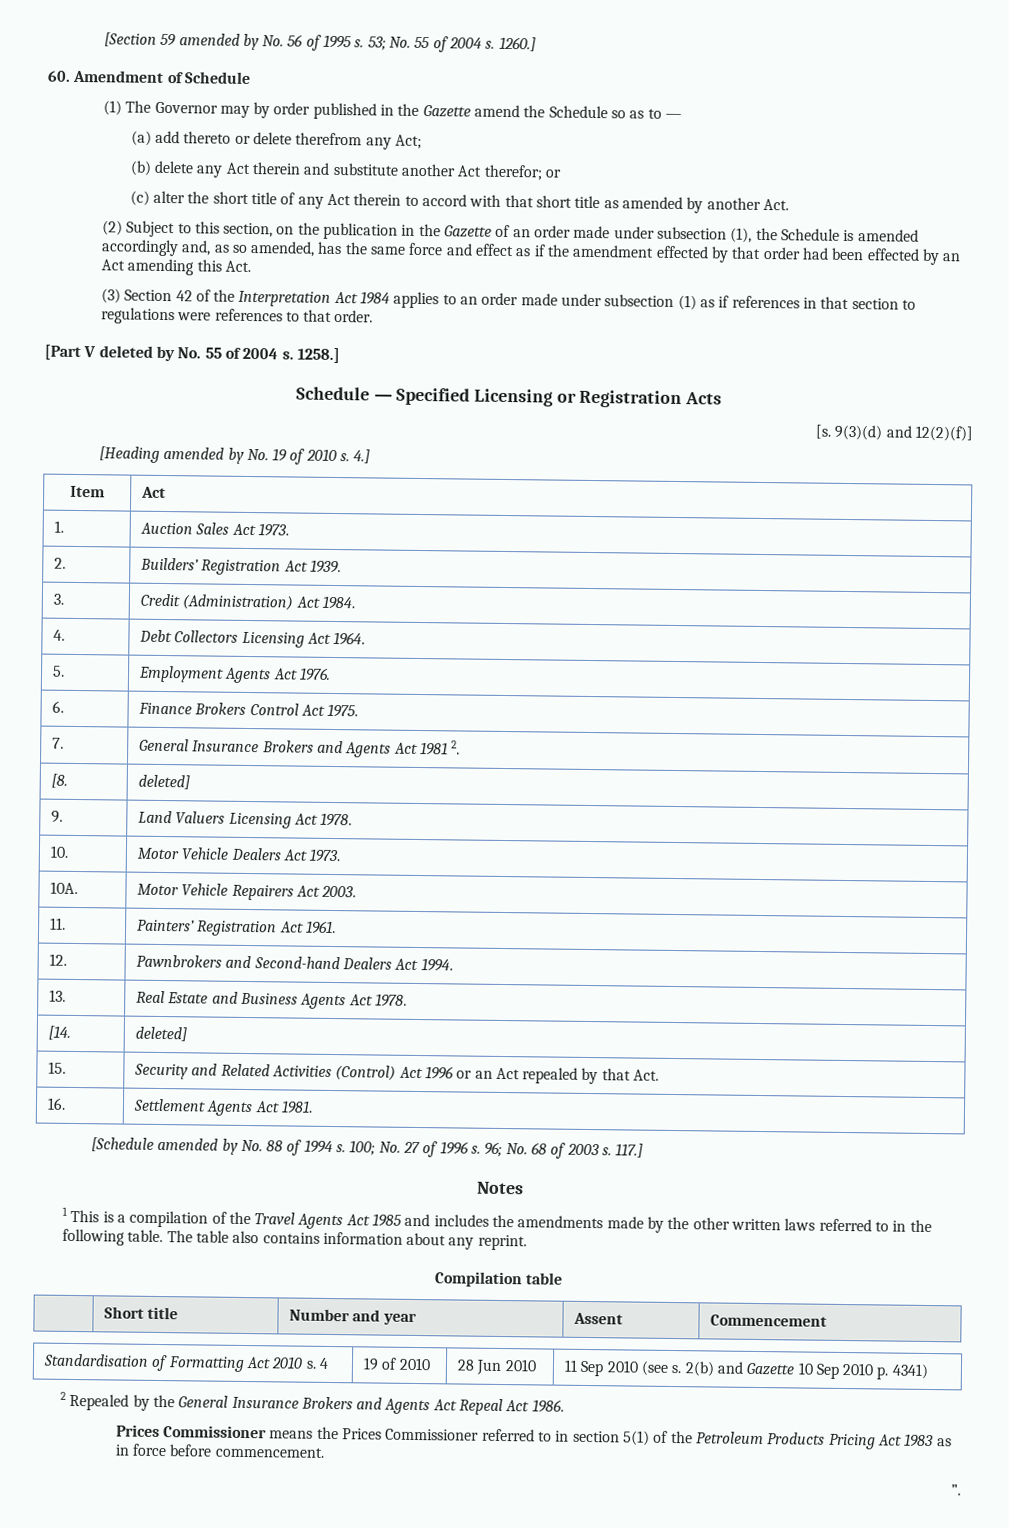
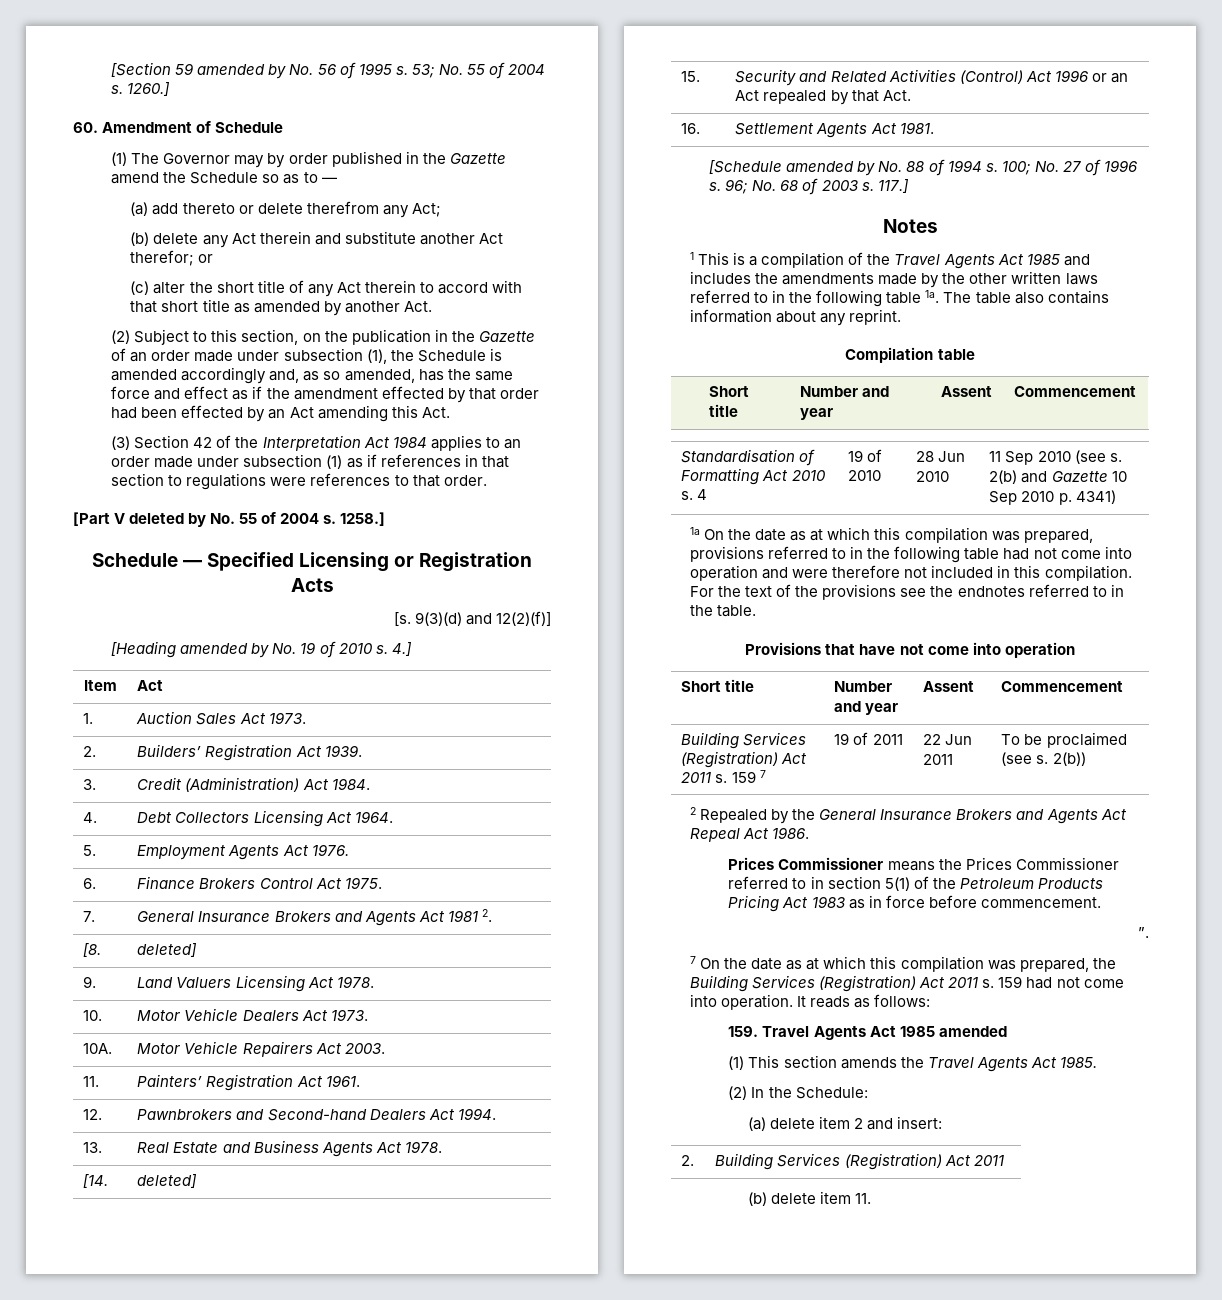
[127,1229,164,1243] table. -> [886,290,940,304] table 1a.
(929, 1371) none -> [690,527,1093,543] [690,546,1132,563] [690,565,1132,581] [690,584,1124,600] [690,605,757,617] [745,642,1075,658] [681,679,755,692] [834,681,893,692] [834,701,899,715] [923,681,975,692] [1001,681,1124,692] [681,732,807,749] [681,751,808,768] [681,770,766,783] [834,732,903,745] [923,734,973,745] [923,754,954,765] [1001,732,1127,748] [1001,752,1086,766] // 1a On the date as at which this compilation was prepared, provisions referred to in the following table had not come into operation and were therefore not included in this compilation. For the text of the provisions see the endnotes referred to in the table. // Provisions that have not come into operation // Short title | Number and year | Assent | Commencement // Building Services (Registration) Act 2011 s. 159 7 | 19 of 2011 | 22 Jun 2011 | To be proclaimed (see s. 2(b))
(961, 1490) none -> [690,956,1116,972] [690,975,1124,992] [690,994,931,1010] [728,1026,1007,1040] [728,1055,1097,1072] [728,1086,868,1100] [747,1116,942,1131] [681,1155,695,1166] [715,1153,1004,1170] [747,1191,871,1206] // 7 On the date as at which this compilation was prepared, the Building Services (Registration) Act 2011 s. 159 had not come into operation. It reads as follows: // 159. Travel Agents Act 1985 amended // (1) This section amends the Travel Agents Act 1985. // (2) In the Schedule: // (a) delete item 2 and insert: // 2. | Building Services (Registration) Act 2011 // (b) delete item 11.

